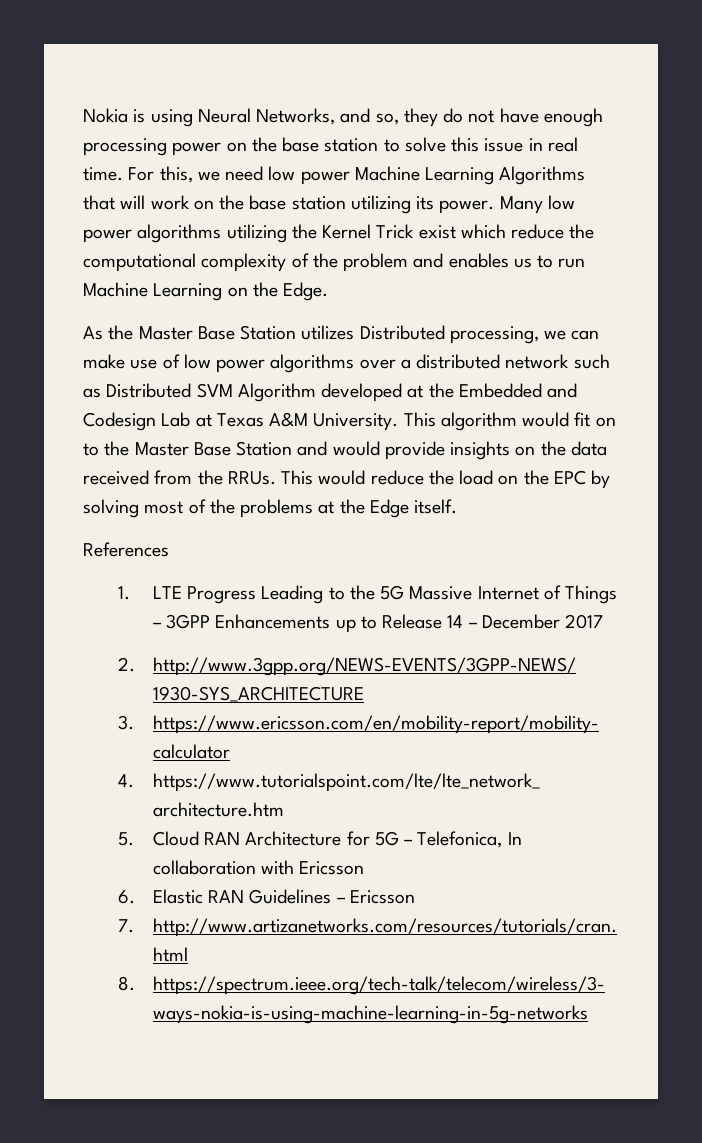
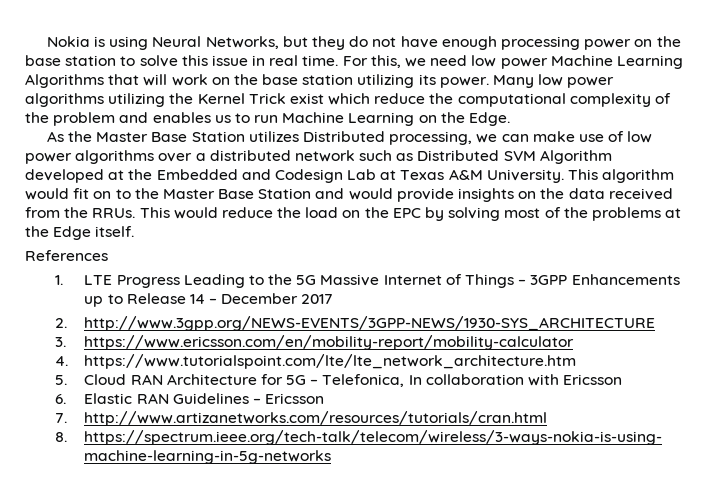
[340,108,399,125] and so, -> [282,36,308,47] but

